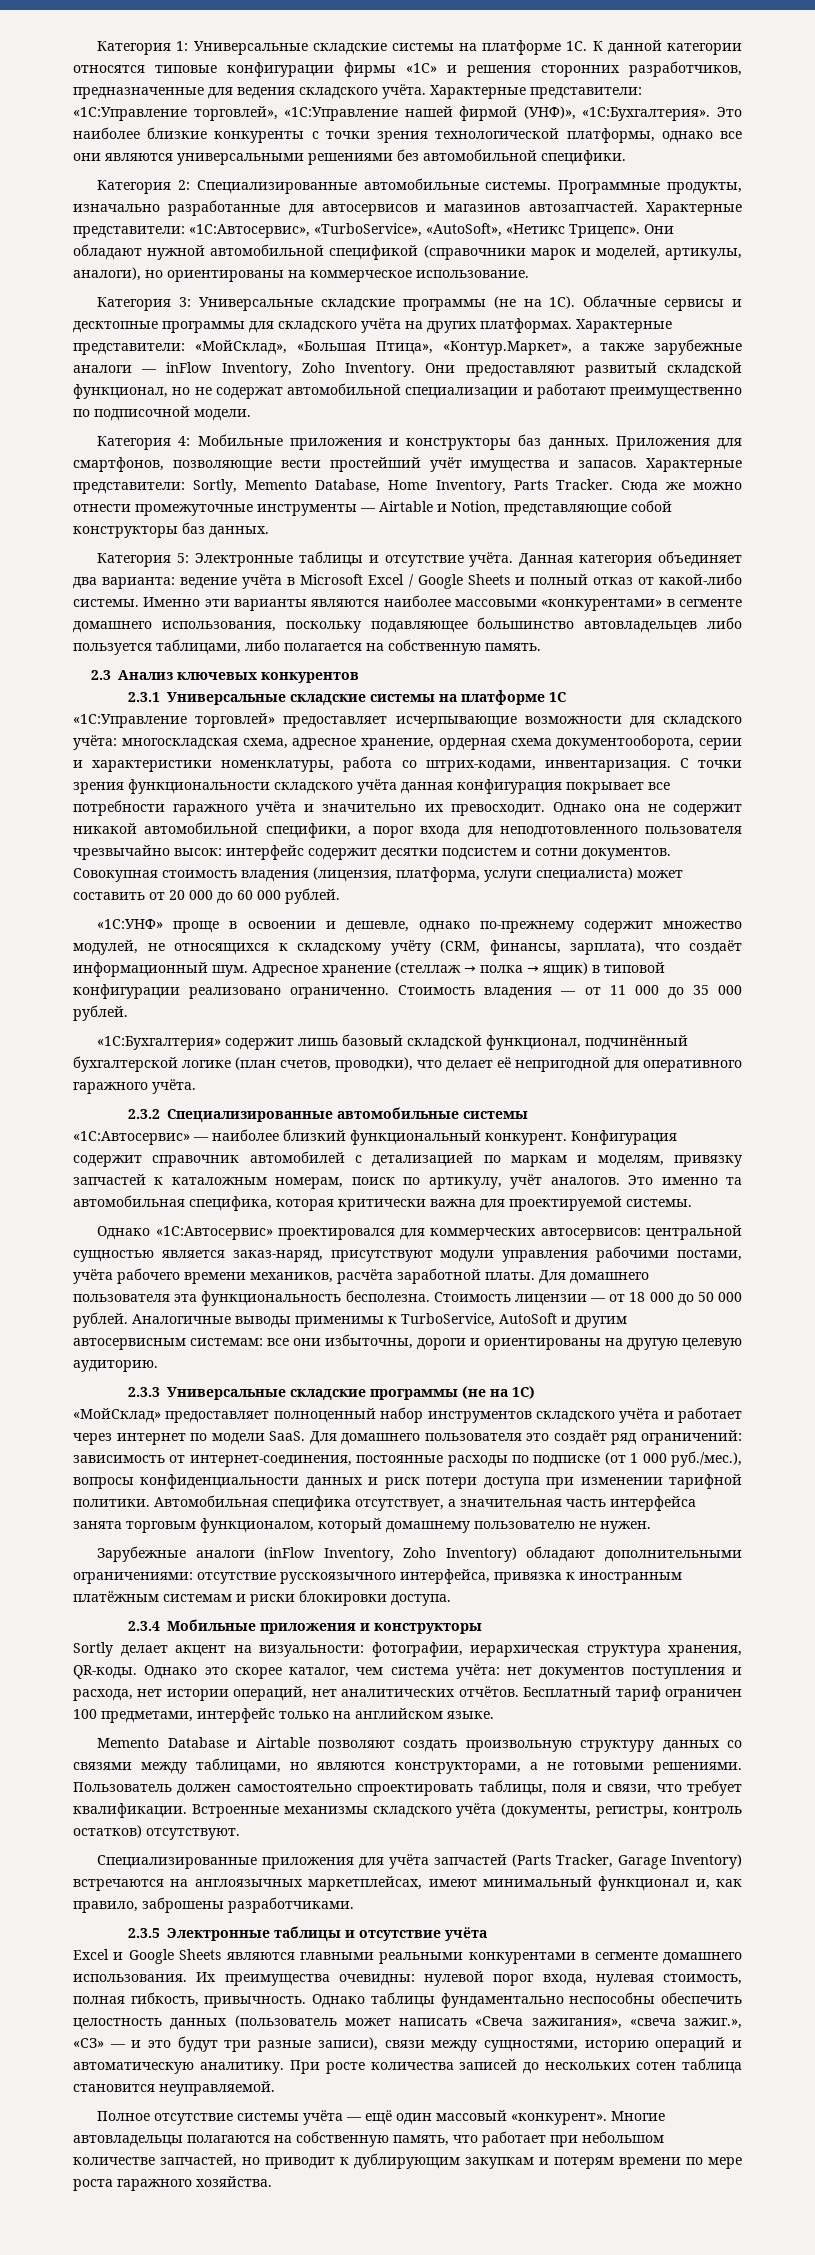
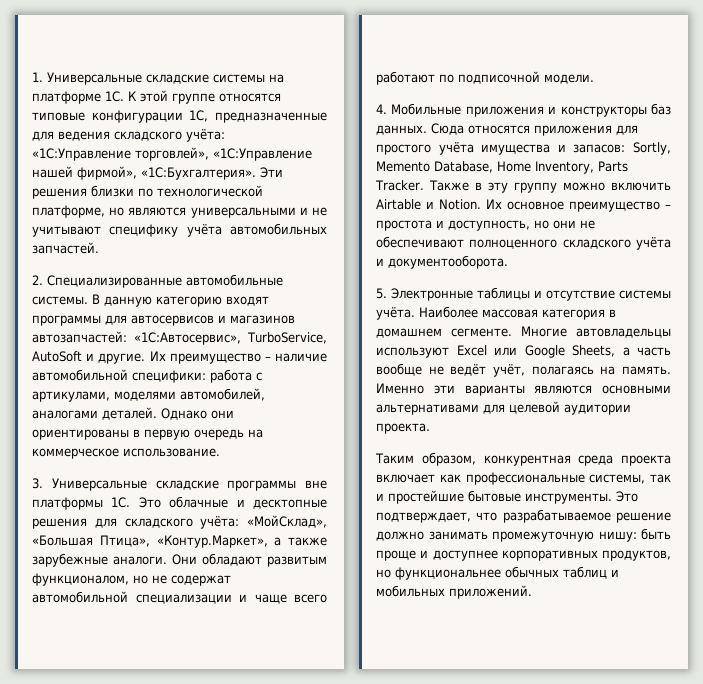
[97,41,189,55] Категория 1: -> [32,72,43,82] 1.
[607,40,742,55] данной категории -> [140,90,215,104] этой группе
[344,61,742,77] фирмы «1С» и решения сторонних разработчиков, -> [189,110,209,122] 1С,
[382,84,642,99] учёта. Характерные представители: -> [186,129,225,142] учёта:
[459,106,742,121] [73,127,742,143] [73,149,626,165] [97,178,742,194] [73,200,742,216] [73,223,674,238] [73,244,742,260] [73,267,284,282] фирмой (УНФ)», «1С:Бухгалтерия». Это наиболее близкие конкуренты с точки зрения технологической платформы, однако все они являются универсальными решениями без автомобильной специфики. // Категория 2: Специализированные автомобильные системы. Программные продукты, изначально разработанные для автосервисов и магазинов автозапчастей. Характерные представители: «1С:Автосервис», «TurboService», «AutoSoft», «Нетикс Трицепс». Они обладают нужной автомобильной спецификой (справочники марок и моделей, артикулы, аналоги), но ориентированы -> [77,166,283,180] [32,185,263,199] [32,205,327,218] [32,223,327,237] [32,242,99,254] [32,274,283,288] [32,294,269,307] [32,315,295,326] [32,331,328,345] [32,351,327,364] [32,369,262,383] [32,388,265,402] [32,407,234,420] [32,429,244,440] фирмой», «1С:Бухгалтерия». Эти решения близки по технологической платформе, но являются универсальными и не учитывают специфику учёта автомобильных запчастей. // 2. Специализированные автомобильные системы. В данную категорию входят программы для автосервисов и магазинов автозапчастей: «1С:Автосервис», TurboService, AutoSoft и другие. Их преимущество – наличие автомобильной специфики: работа с артикулами, моделями автомобилей, аналогами деталей. Однако они ориентированы в первую очередь
[97,295,725,311] Категория 3: Универсальные складские программы (не на 1С). Облачные сервисы -> [32,478,327,491] [32,496,229,510] 3. Универсальные складские программы вне платформы 1С. Это облачные
[162,318,672,333] [73,343,185,355] программы для складского учёта на других платформах. Характерные представители: -> [32,516,240,529] решения для складского учёта:
[73,362,742,377] [73,384,168,399] аналоги — inFlow Inventory, Zoho Inventory. Они предоставляют развитый складской функционал, -> [113,553,327,567] [32,573,129,586] аналоги. Они обладают развитым функционалом,
[536,383,742,399] работают преимущественно -> [254,594,327,604] [376,71,435,85] чаще всего работают
[97,436,191,450] Категория 4: -> [376,104,387,114] 4.
[615,436,742,450] [73,457,742,472] [73,482,185,494] Приложения для смартфонов, позволяющие вести простейший учёт имущества и запасов. Характерные представители: -> [431,123,638,136] [376,142,626,155] Сюда относятся приложения для простого учёта имущества и запасов:
[620,480,743,494] [73,500,672,516] [73,522,269,538] [97,551,742,567] [73,573,742,589] [73,595,742,611] [73,617,742,633] [73,639,541,655] [91,670,360,683] [128,690,567,706] [73,713,742,728] [73,734,742,750] [73,756,742,772] [73,779,670,794] [73,800,743,816] [73,822,742,838] [73,845,671,860] [73,867,683,882] [73,888,340,904] [97,919,742,933] [73,940,742,955] [73,962,665,977] [73,984,743,999] [73,1005,128,1021] [97,1034,689,1050] [73,1056,742,1072] [73,1079,196,1094] [128,1107,529,1123] [73,1129,677,1145] [73,1151,742,1167] [73,1174,742,1189] [73,1195,692,1211] [97,1225,742,1240] [73,1246,742,1262] [73,1268,649,1284] [73,1290,742,1306] [73,1312,627,1328] [73,1334,742,1350] [73,1360,158,1372] [128,1386,536,1401] [73,1407,742,1423] [73,1430,742,1445] [73,1451,742,1467] [73,1474,743,1489] [73,1495,696,1511] [73,1518,651,1533] [97,1546,742,1562] [73,1569,682,1584] [73,1590,451,1606] [128,1619,483,1634] [73,1642,742,1657] [73,1664,742,1679] [73,1686,743,1701] [73,1708,494,1723] [97,1737,742,1752] [73,1758,742,1774] [73,1780,743,1796] [73,1803,742,1818] [73,1825,240,1840] [97,1854,742,1869] [73,1876,742,1891] [73,1897,354,1913] [128,1926,488,1942] [73,1949,742,1964] [73,1971,742,1986] [73,1992,742,2008] [73,2015,742,2030] [73,2036,742,2052] [73,2058,743,2074] [73,2081,275,2096] [97,2110,666,2125] [73,2131,664,2147] [73,2153,742,2169] [73,2176,272,2191] Сюда же можно отнести промежуточные инструменты — Airtable и Notion, представляющие собой конструкторы баз данных. // Категория 5: Электронные таблицы и отсутствие учёта. Данная категория объединяет два варианта: ведение учёта в Microsoft Excel / Google Sheets и полный отказ от какой-либо системы. Именно эти варианты являются наиболее массовыми «конкурентами» в сегменте домашнего использования, поскольку подавляющее большинство автовладельцев либо пользуется таблицами, либо полагается на собственную память. // 2.3 Анализ ключевых конкурентов // 2.3.1 Универсальные складские системы на платформе 1С // «1С:Управление торговлей» предоставляет исчерпывающие возможности для складского учёта: многоскладская схема, адресное хранение, ордерная схема документооборота, серии и характеристики номенклатуры, работа со штрих-кодами, инвентаризация. С точки зрения функциональности складского учёта данная конфигурация покрывает все потребности гаражного учёта и значительно их превосходит. Однако она не содержит никакой автомобильной специфики, а порог входа для неподготовленного пользователя чрезвычайно высок: интерфейс содержит десятки подсистем и сотни документов. Совокупная стоимость владения (лицензия, платформа, услуги специалиста) может составить от 20 000 до 60 000 рублей. // «1С:УНФ» проще в освоении и дешевле, однако по-прежнему содержит множество модулей, не относящихся к складскому учёту (CRM, финансы, зарплата), что создаёт информационный шум. Адресное хранение (стеллаж → полка → ящик) в типовой конфигурации реализовано ограниченно. Стоимость владения — от 11 000 до 35 000 рублей. // «1С:Бухгалтерия» содержит лишь базовый складской функционал, подчинённый бухгалтерской логике (план счетов, проводки), что делает её непригодной для оперативного гаражного учёта. // 2.3.2 Специализированные автомобильные системы // «1С:Автосервис» — наиболее близкий функциональный конкурент. Конфигурация содержит справочник автомобилей с детализацией по маркам и моделям, привязку запчастей к каталожным номерам, поиск по артикулу, учёт аналогов. Это именно та автомобильная специфика, которая критически важна для проектируемой системы. // Однако «1С:Автосервис» проектировался для коммерческих автосервисов: центральной сущностью является заказ-наряд, присутствуют модули управления рабочими постами, учёта рабочего времени механиков, расчёта заработной платы. Для домашнего пользователя эта функциональность бесполезна. Стоимость лицензии — от 18 000 до 50 000 рублей. Аналогичные выводы применимы к TurboService, AutoSoft и другим автосервисным системам: все они избыточны, дороги и ориентированы на другую целевую аудиторию. // 2.3.3 Универсальные складские программы (не на 1С) // «МойСклад» предоставляет полноценный набор инструментов складского учёта и работает через интернет по модели SaaS. Для домашнего пользователя это создаёт ряд ограничений: зависимость от интернет-соединения, постоянные расходы по подписке (от 1 000 руб./мес.), вопросы конфиденциальности данных и риск потери доступа при изменении тарифной политики. Автомобильная специфика отсутствует, а значительная часть интерфейса занята торговым функционалом, который домашнему пользователю не нужен. // Зарубежные аналоги (inFlow Inventory, Zoho Inventory) обладают дополнительными ограничениями: отсутствие русскоязычного интерфейса, привязка к иностранным платёжным системам и риски блокировки доступа. // 2.3.4 Мобильные приложения и конструкторы // Sortly делает акцент на визуальности: фотографии, иерархическая структура хранения, QR-коды. Однако это скорее каталог, чем система учёта: нет документов поступления и расхода, нет истории операций, нет аналитических отчётов. Бесплатный тариф ограничен 100 предметами, интерфейс только на английском языке. // Memento Database и Airtable позволяют создать произвольную структуру данных со связями между таблицами, но являются конструкторами, а не готовыми решениями. Пользователь должен самостоятельно спроектировать таблицы, поля и связи, что требует квалификации. Встроенные механизмы складского учёта (документы, регистры, контроль остатков) отсутствуют. // Специализированные приложения для учёта запчастей (Parts Tracker, Garage Inventory) встречаются на англоязычных маркетплейсах, имеют минимальный функционал и, как правило, заброшены разработчиками. // 2.3.5 Электронные таблицы и отсутствие учёта // Excel и Google Sheets являются главными реальными конкурентами в сегменте домашнего использования. Их преимущества очевидны: нулевой порог входа, нулевая стоимость, полная гибкость, привычность. Однако таблицы фундаментально неспособны обеспечить целостность данных (пользователь может написать «Свеча зажигания», «свеча зажиг.», «СЗ» — и это будут три разные записи), связи между сущностями, историю операций и автоматическую аналитику. При росте количества записей до нескольких сотен таблица становится неуправляемой. // Полное отсутствие системы учёта — ещё один массовый «конкурент». Многие автовладельцы полагаются на собственную память, что работает при небольшом количестве запчастей, но приводит к дублирующим закупкам и потерям времени по мере роста гаражного хозяйства. -> [428,180,671,193] [376,199,671,212] [376,220,595,231] [376,236,671,250] [376,255,508,269] [376,287,671,301] [376,306,616,320] [376,326,671,338] [376,345,671,358] [376,363,671,377] [376,383,671,396] [376,401,631,415] [376,423,430,434] [375,452,671,466] [376,472,671,485] [376,490,638,504] [376,509,671,523] [376,528,671,542] [376,550,671,561] [376,566,619,580] [376,585,532,599] Также в эту группу можно включить Airtable и Notion. Их основное преимущество – простота и доступность, но они не обеспечивают полноценного складского учёта и документооборота. // 5. Электронные таблицы и отсутствие системы учёта. Наиболее массовая категория в домашнем сегменте. Многие автовладельцы используют Excel или Google Sheets, а часть вообще не ведёт учёт, полагаясь на память. Именно эти варианты являются основными альтернативами для целевой аудитории проекта. // Таким образом, конкурентная среда проекта включает как профессиональные системы, так и простейшие бытовые инструменты. Это подтверждает, что разрабатываемое решение должно занимать промежуточную нишу: быть проще и доступнее корпоративных продуктов, но функциональнее обычных таблиц и мобильных приложений.

